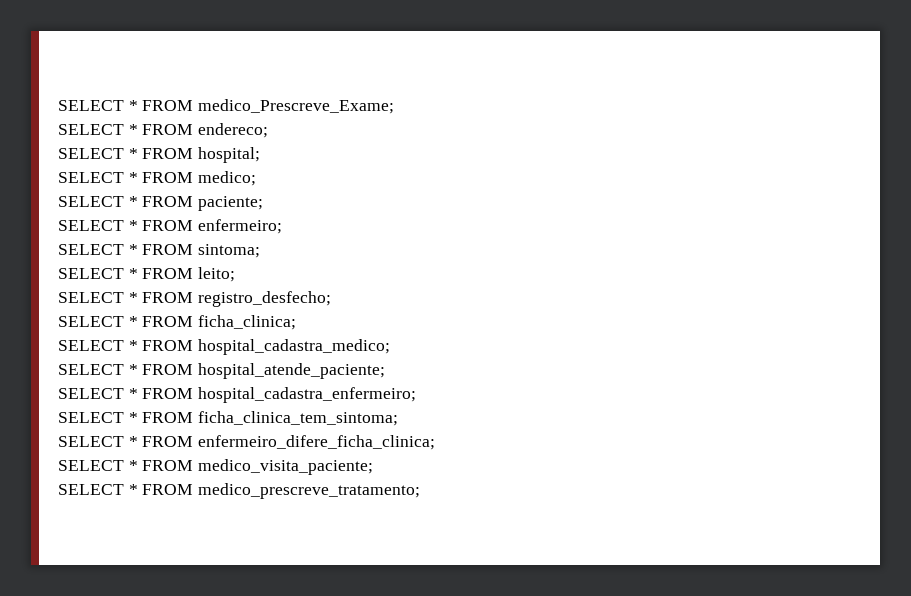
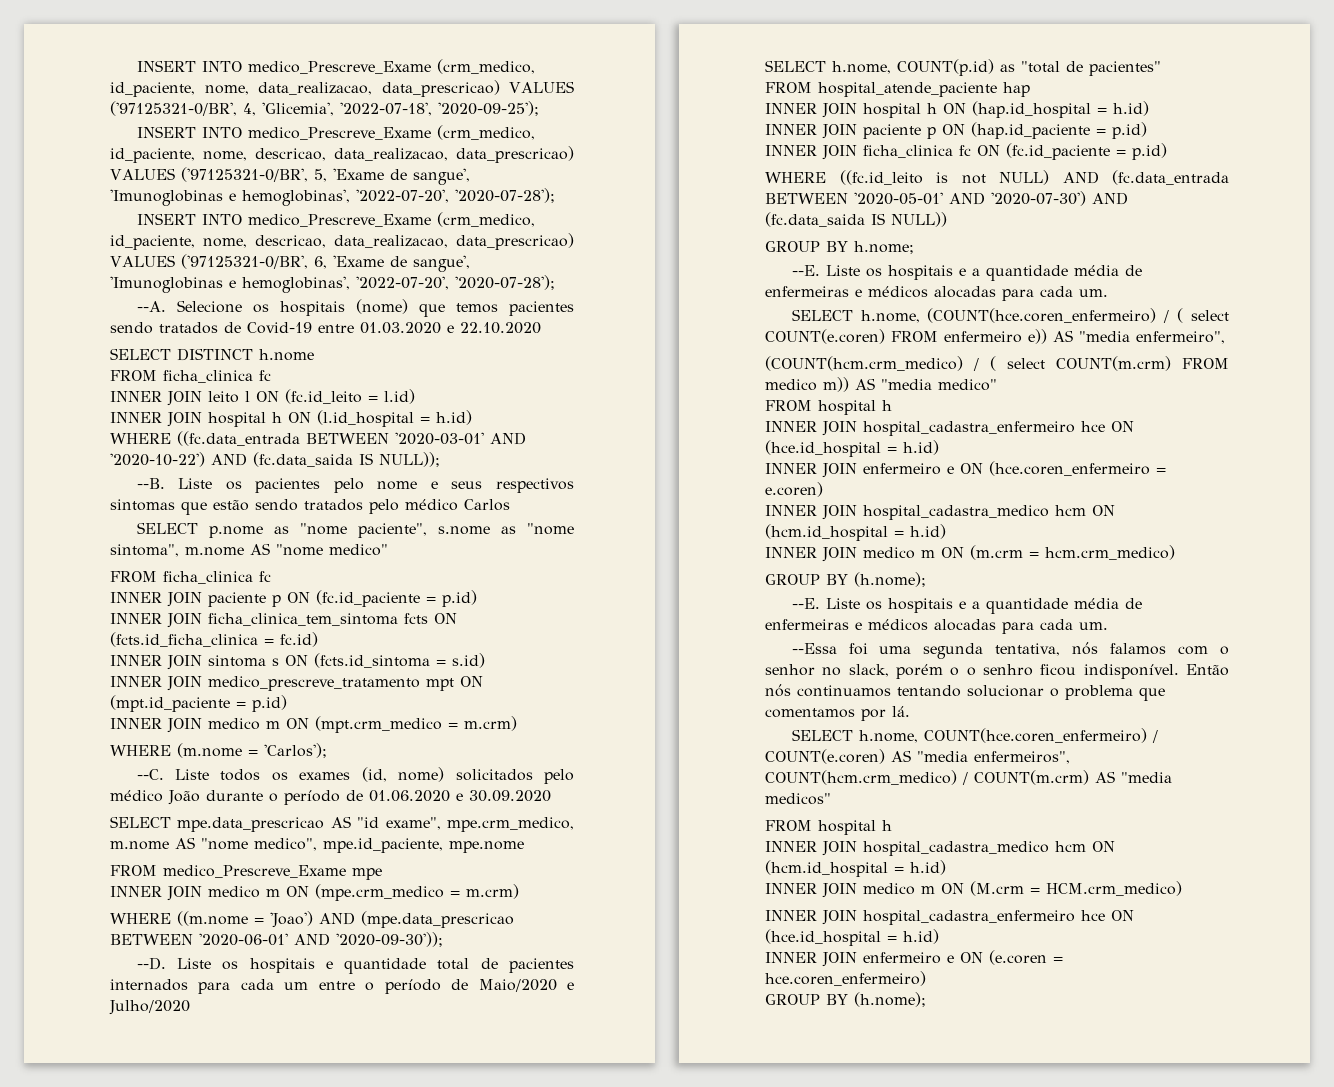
[58,99,395,114] [58,123,269,138] [58,147,261,163] [58,171,257,186] [58,196,264,211] [58,219,283,234] [58,244,261,258] [58,267,236,282] [58,291,332,307] [58,315,297,330] [58,339,391,355] [58,363,386,379] [58,387,417,403] [58,411,399,426] [58,435,436,450] [58,459,374,475] [58,483,421,499] SELECT * FROM medico_Prescreve_Exame; // SELECT * FROM endereco; // SELECT * FROM hospital; // SELECT * FROM medico; // SELECT * FROM paciente; // SELECT * FROM enfermeiro; // SELECT * FROM sintoma; // SELECT * FROM leito; // SELECT * FROM registro_desfecho; // SELECT * FROM ficha_clinica; // SELECT * FROM hospital_cadastra_medico; // SELECT * FROM hospital_atende_paciente; // SELECT * FROM hospital_cadastra_enfermeiro; // SELECT * FROM ficha_clinica_tem_sintoma; // SELECT * FROM enfermeiro_difere_ficha_clinica; // SELECT * FROM medico_visita_paciente; // SELECT * FROM medico_prescreve_tratamento; -> [136,59,535,74] [110,80,575,97] [110,101,539,116] [136,125,535,140] [110,146,574,163] [110,167,470,185] [110,188,555,206] [136,212,535,227] [110,233,574,250] [110,254,470,272] [110,275,555,293] [136,299,574,317] [110,322,541,334] [110,348,314,361] [110,370,271,383] [110,389,415,406] [110,410,472,427] [110,431,526,446] [110,452,440,467] [136,478,574,493] [110,499,510,515] [136,522,574,538] [110,543,388,557] [110,571,271,584] [110,590,477,607] [110,613,457,628] [110,632,318,647] [110,653,485,670] [110,676,483,691] [110,695,287,712] [110,716,517,733] [110,743,327,758] [136,767,574,784] [110,790,551,805] [110,816,574,832] [110,837,524,853] [110,865,382,880] [110,884,519,901] [110,911,514,928] [110,932,443,947] [136,957,574,974] [110,979,575,994] [109,1000,190,1015] [765,59,1161,76] [765,82,1030,97] [765,101,1149,118] [765,122,1147,139] [765,143,1167,160] [765,170,1229,185] [765,191,1128,206] [765,212,947,227] [765,241,914,254] [791,265,1142,281] [765,286,1108,301] [791,308,1229,323] [765,329,1225,344] [765,356,1229,371] [765,377,997,392] [765,400,892,415] [765,421,1134,436] [765,440,939,457] [765,461,1166,478] [765,482,823,497] [765,505,1115,520] [765,524,946,541] [765,545,1175,562] [765,572,926,587] [791,598,1142,614] [765,619,1108,634] [791,642,1229,659] [765,664,1229,679] [765,684,1165,701] [765,706,910,721] [791,728,1158,743] [765,749,1070,764] [765,770,1172,785] [765,793,831,805] [765,820,892,835] [765,841,1115,856] [765,860,946,877] [765,881,1182,898] [765,910,1134,925] [765,929,939,946] [765,950,1063,967] [765,971,926,986] [765,992,926,1007] INSERT INTO medico_Prescreve_Exame (crm_medico, id_paciente, nome, data_realizacao, data_prescricao) VALUES ('97125321-0/BR', 4, 'Glicemia', '2022-07-18', '2020-09-25'); // INSERT INTO medico_Prescreve_Exame (crm_medico, id_paciente, nome, descricao, data_realizacao, data_prescricao) VALUES ('97125321-0/BR', 5, 'Exame de sangue', 'Imunoglobinas e hemoglobinas', '2022-07-20', '2020-07-28'); // INSERT INTO medico_Prescreve_Exame (crm_medico, id_paciente, nome, descricao, data_realizacao, data_prescricao) VALUES ('97125321-0/BR', 6, 'Exame de sangue', 'Imunoglobinas e hemoglobinas', '2022-07-20', '2020-07-28'); // --A. Selecione os hospitais (nome) que temos pacientes sendo tratados de Covid-19 entre 01.03.2020 e 22.10.2020 // SELECT DISTINCT h.nome // FROM ficha_clinica fc // INNER JOIN leito l ON (fc.id_leito = l.id) // INNER JOIN hospital h ON (l.id_hospital = h.id) // WHERE ((fc.data_entrada BETWEEN '2020-03-01' AND '2020-10-22') AND (fc.data_saida IS NULL)); // --B. Liste os pacientes pelo nome e seus respectivos sintomas que estão sendo tratados pelo médico Carlos // SELECT p.nome as "nome paciente", s.nome as "nome sintoma", m.nome AS "nome medico" // FROM ficha_clinica fc // INNER JOIN paciente p ON (fc.id_paciente = p.id) // INNER JOIN ficha_clinica_tem_sintoma fcts ON (fcts.id_ficha_clinica = fc.id) // INNER JOIN sintoma s ON (fcts.id_sintoma = s.id) // INNER JOIN medico_prescreve_tratamento mpt ON (mpt.id_paciente = p.id) // INNER JOIN medico m ON (mpt.crm_medico = m.crm) // WHERE (m.nome = 'Carlos'); // --C. Liste todos os exames (id, nome) solicitados pelo médico João durante o período de 01.06.2020 e 30.09.2020 // SELECT mpe.data_prescricao AS "id exame", mpe.crm_medico, m.nome AS "nome medico", mpe.id_paciente, mpe.nome // FROM medico_Prescreve_Exame mpe // INNER JOIN medico m ON (mpe.crm_medico = m.crm) // WHERE ((m.nome = 'Joao') AND (mpe.data_prescricao BETWEEN '2020-06-01' AND '2020-09-30')); // --D. Liste os hospitais e quantidade total de pacientes internados para cada um entre o período de Maio/2020 e Julho/2020 // SELECT h.nome, COUNT(p.id) as "total de pacientes" // FROM hospital_atende_paciente hap // INNER JOIN hospital h ON (hap.id_hospital = h.id) // INNER JOIN paciente p ON (hap.id_paciente = p.id) // INNER JOIN ficha_clinica fc ON (fc.id_paciente = p.id) // WHERE ((fc.id_leito is not NULL) AND (fc.data_entrada BETWEEN '2020-05-01' AND '2020-07-30') AND (fc.data_saida IS NULL)) // GROUP BY h.nome; // --E. Liste os hospitais e a quantidade média de enfermeiras e médicos alocadas para cada um. // SELECT h.nome, (COUNT(hce.coren_enfermeiro) / ( select COUNT(e.coren) FROM enfermeiro e)) AS "media enfermeiro", // (COUNT(hcm.crm_medico) / ( select COUNT(m.crm) FROM medico m)) AS "media medico" // FROM hospital h // INNER JOIN hospital_cadastra_enfermeiro hce ON (hce.id_hospital = h.id) // INNER JOIN enfermeiro e ON (hce.coren_enfermeiro = e.coren) // INNER JOIN hospital_cadastra_medico hcm ON (hcm.id_hospital = h.id) // INNER JOIN medico m ON (m.crm = hcm.crm_medico) // GROUP BY (h.nome); // --E. Liste os hospitais e a quantidade média de enfermeiras e médicos alocadas para cada um. // --Essa foi uma segunda tentativa, nós falamos com o senhor no slack, porém o o senhro ficou indisponível. Então nós continuamos tentando solucionar o problema que comentamos por lá. // SELECT h.nome, COUNT(hce.coren_enfermeiro) / COUNT(e.coren) AS "media enfermeiros", COUNT(hcm.crm_medico) / COUNT(m.crm) AS "media medicos" // FROM hospital h // INNER JOIN hospital_cadastra_medico hcm ON (hcm.id_hospital = h.id) // INNER JOIN medico m ON (M.crm = HCM.crm_medico) // INNER JOIN hospital_cadastra_enfermeiro hce ON (hce.id_hospital = h.id) // INNER JOIN enfermeiro e ON (e.coren = hce.coren_enfermeiro) // GROUP BY (h.nome);

